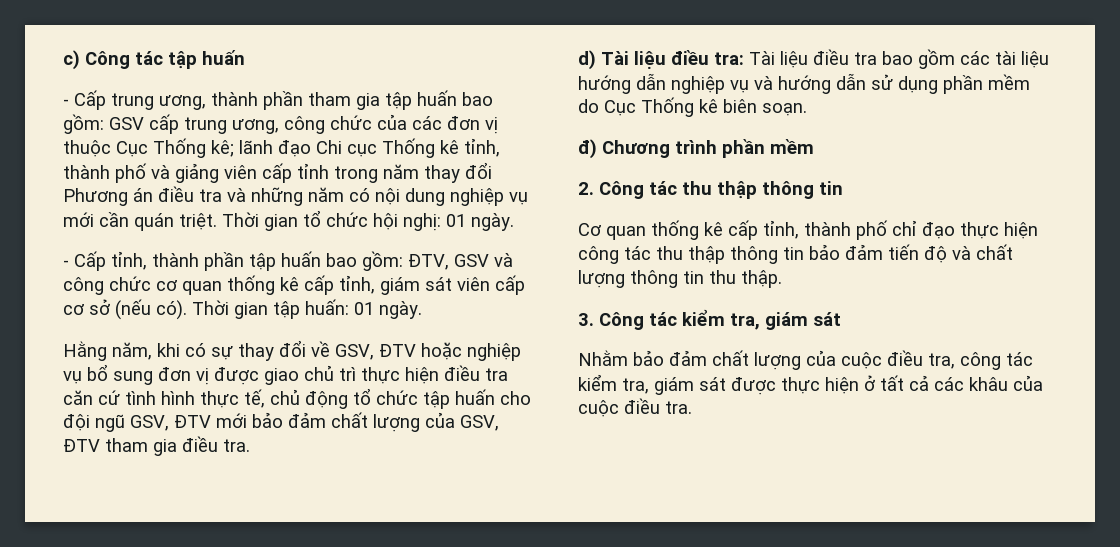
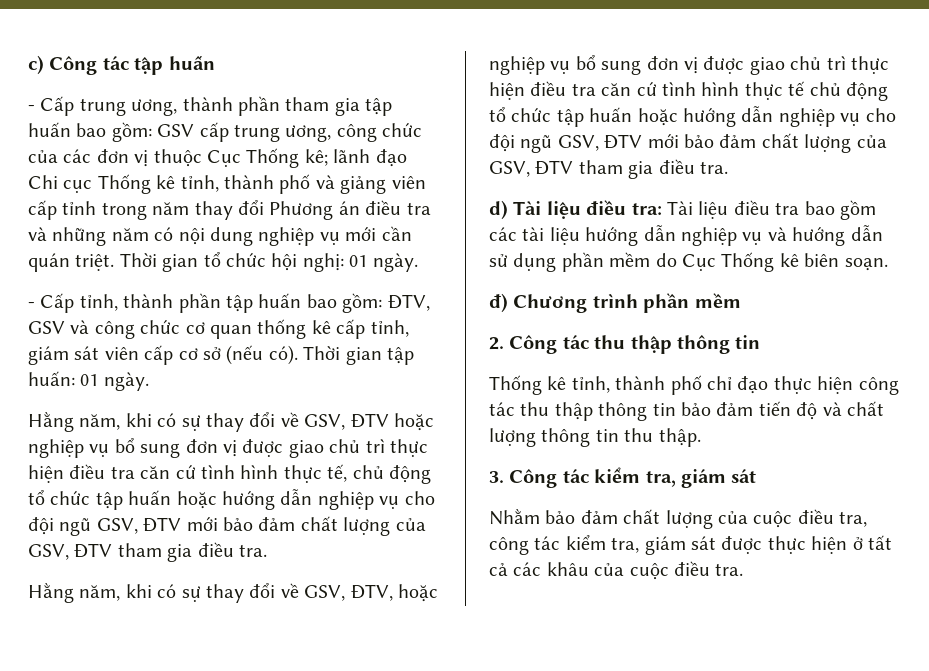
(495, 397) none -> [176,489,435,510] [28,516,426,536] [28,542,267,562] [28,582,438,603] [489,55,889,75] [489,81,888,101] [489,106,861,127] hoặc hướng dẫn nghiệp vụ cho đội ngũ GSV, ĐTV mới bảo đảm chất lượng của GSV, ĐTV tham gia điều tra. // Hằng năm, khi có sự thay đổi về GSV, ĐTV, hoặc nghiệp vụ bổ sung đơn vị được giao chủ trì thực hiện điều tra căn cứ tình hình thực tế chủ động tổ chức tập huấn hoặc hướng dẫn nghiệp vụ
[578,220,758,240] Cơ quan thống kê cấp -> [489,375,567,395] Thống kê

